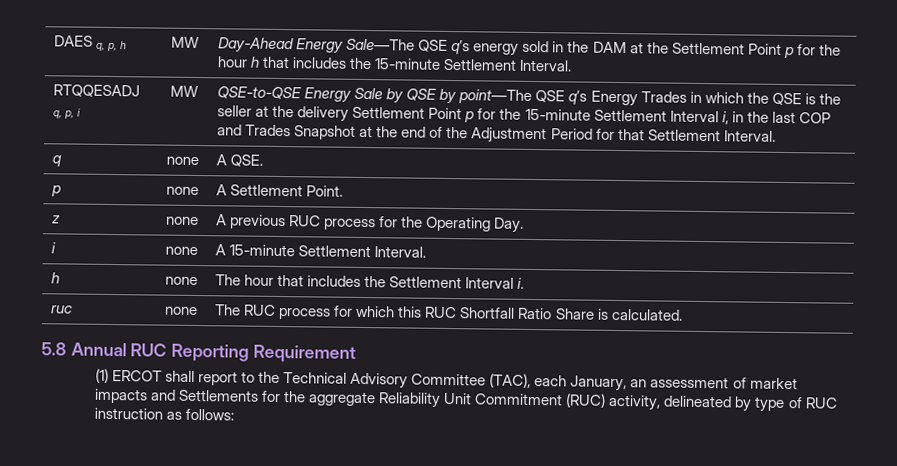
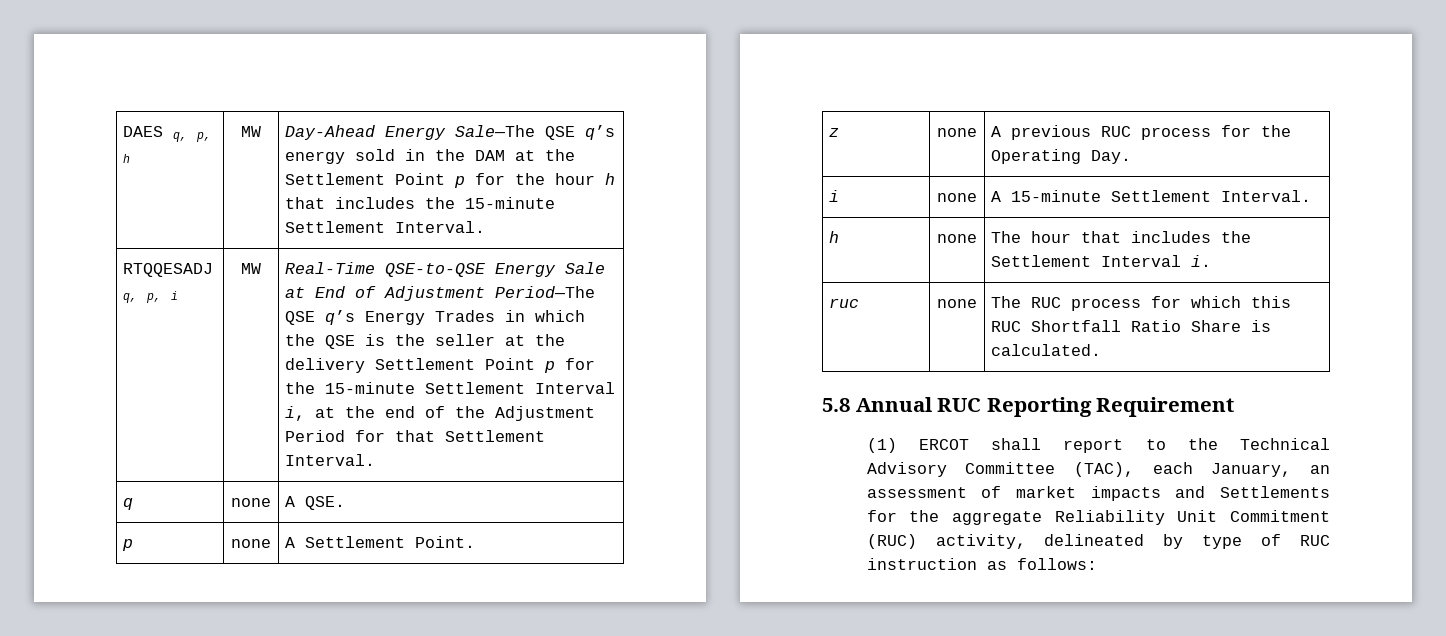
(199, 91) none -> [285,262,376,274] Real-Time
[386,88,533,105] by QSE by point—The -> [285,286,596,301] at End of Adjustment Period—The
[731,111,831,124] [217,124,357,140] in the last COP and Trades Snapshot -> (306, 413) none

